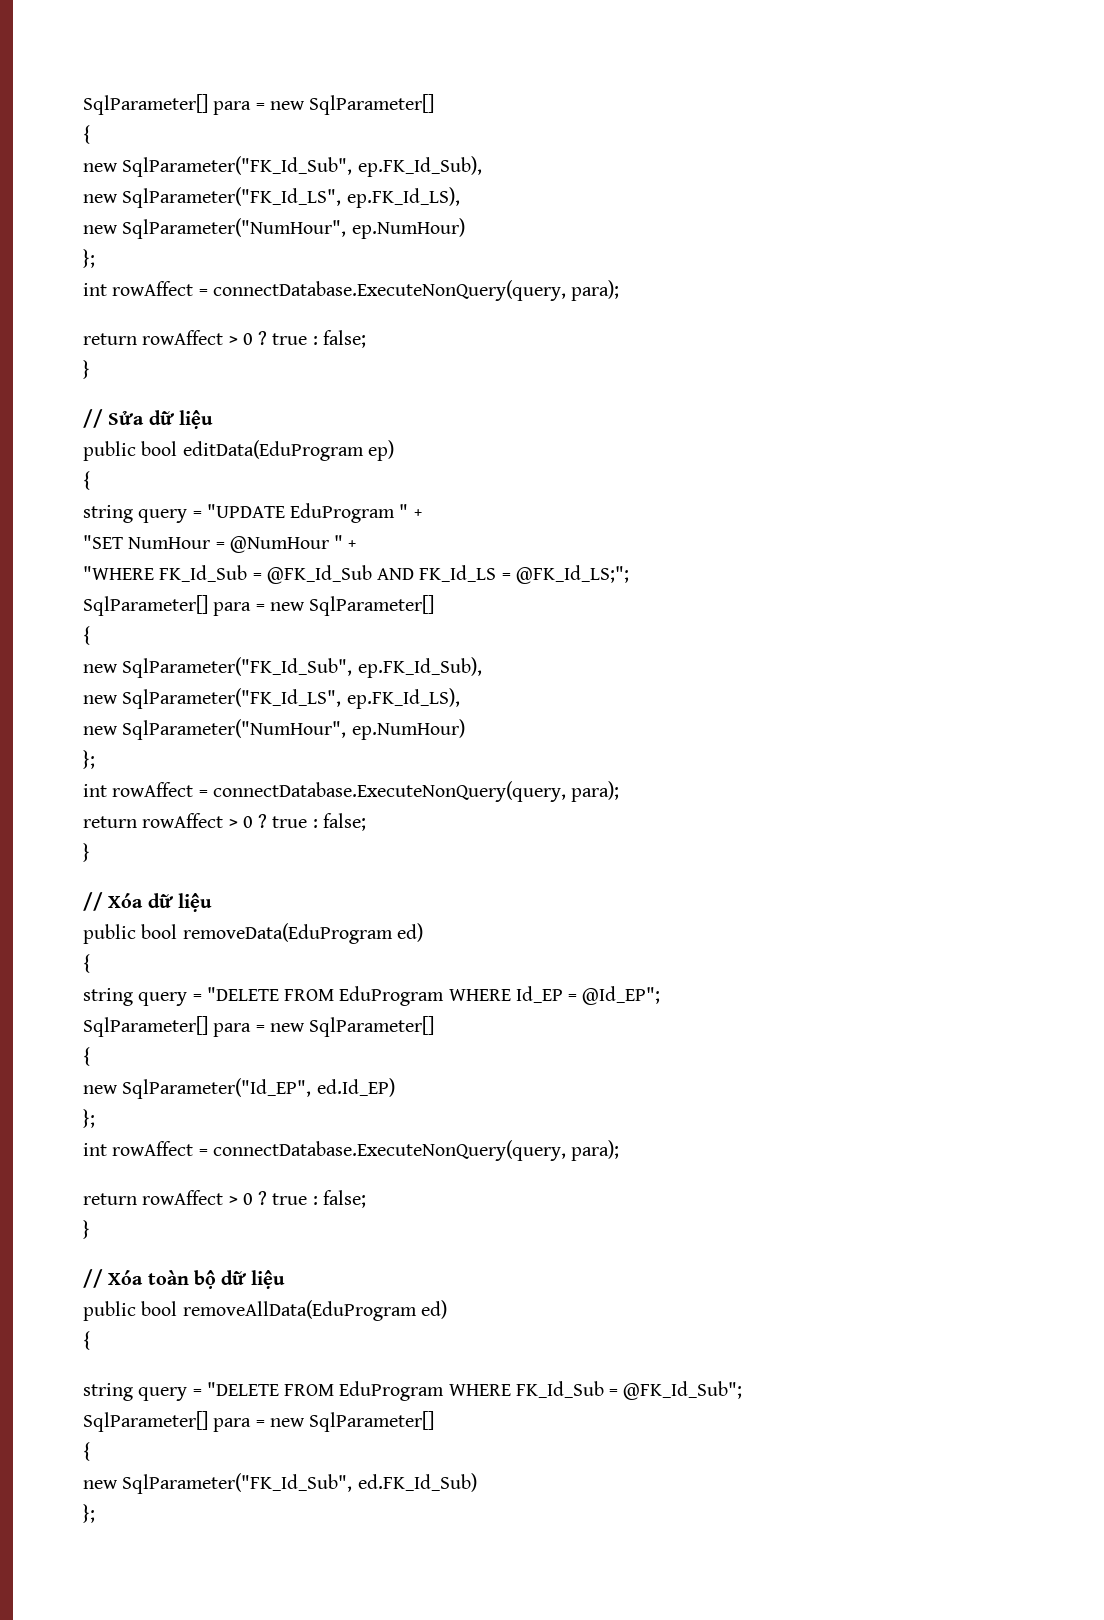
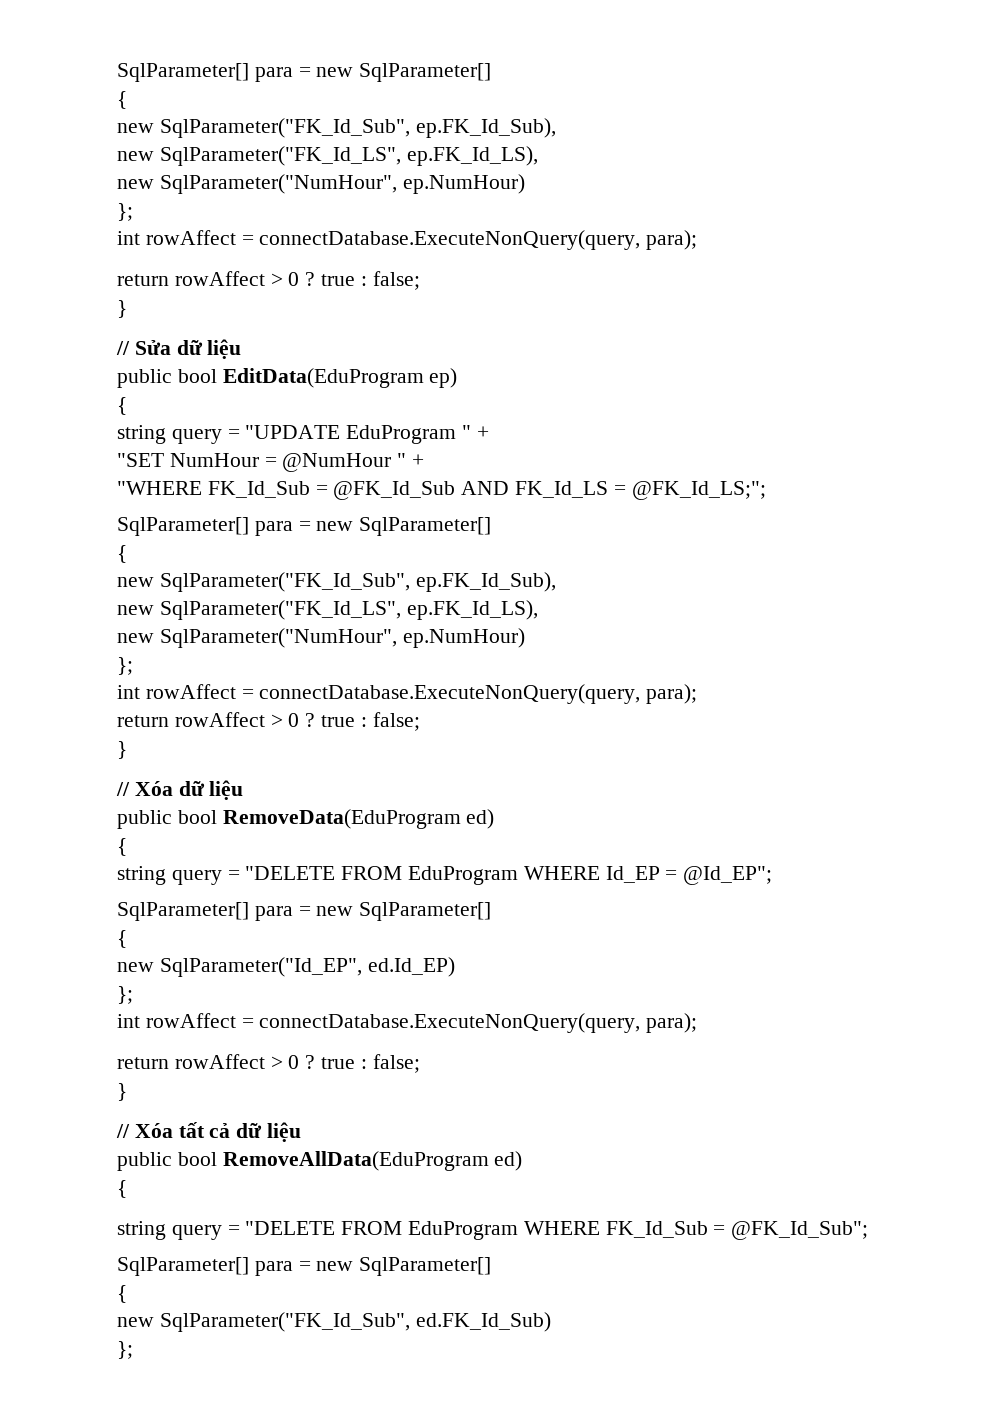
[182,440,364,461] editData(EduProgram -> [222,368,424,388] EditData(EduProgram
[182,923,393,944] removeData(EduProgram -> [222,809,461,829] RemoveData(EduProgram
[147,1270,286,1289] [83,1300,417,1321] toàn bộ dữ liệu // public bool removeAllData(EduProgram -> [178,1122,302,1142] [117,1151,489,1171] tất cả dữ liệu // public bool RemoveAllData(EduProgram

